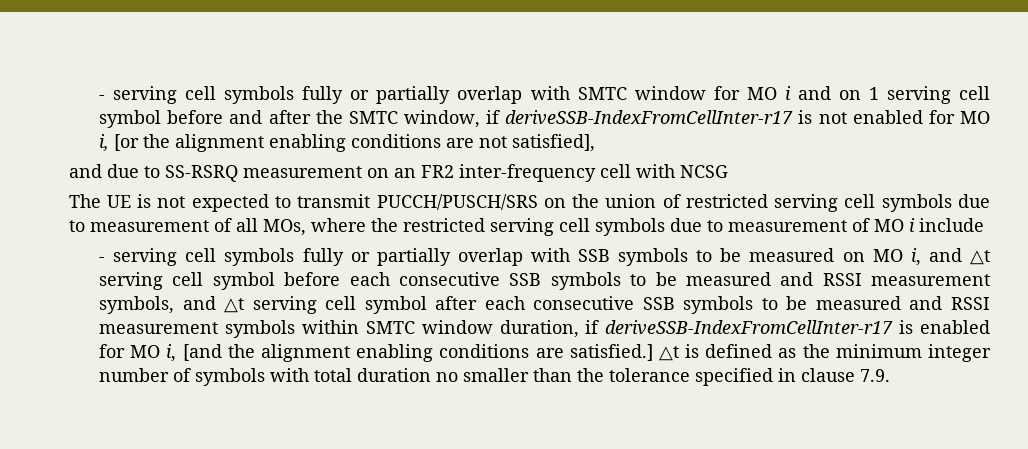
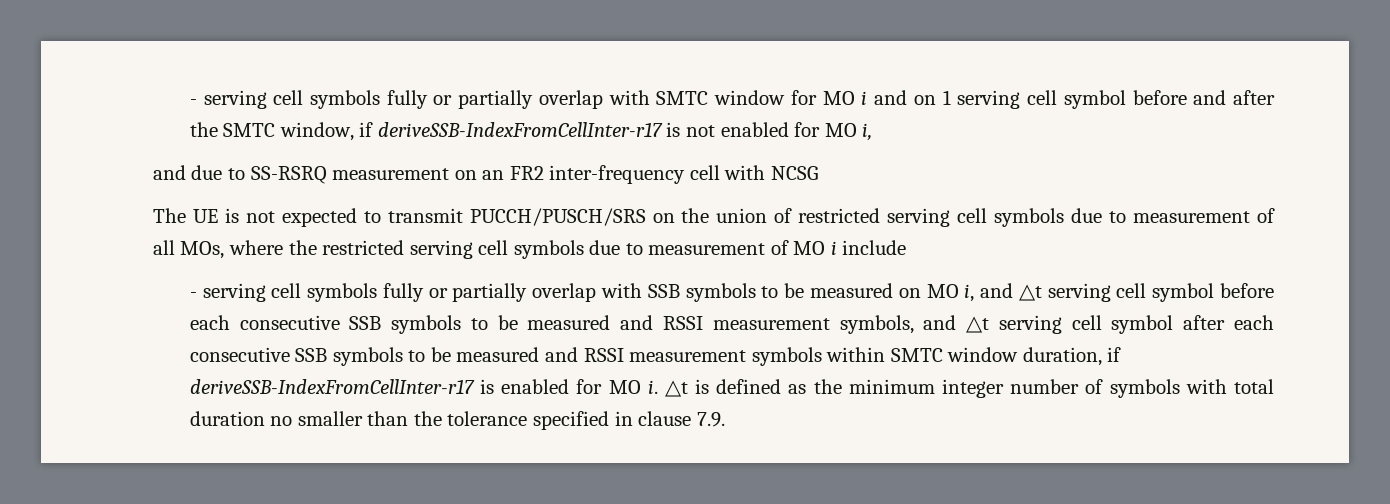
[114,134,596,152] [or the alignment enabling conditions are not satisfied], -> (873, 132) none
[166,344,653,362] i, [and the alignment enabling conditions are satisfied.] -> [647,380,658,394] i.

